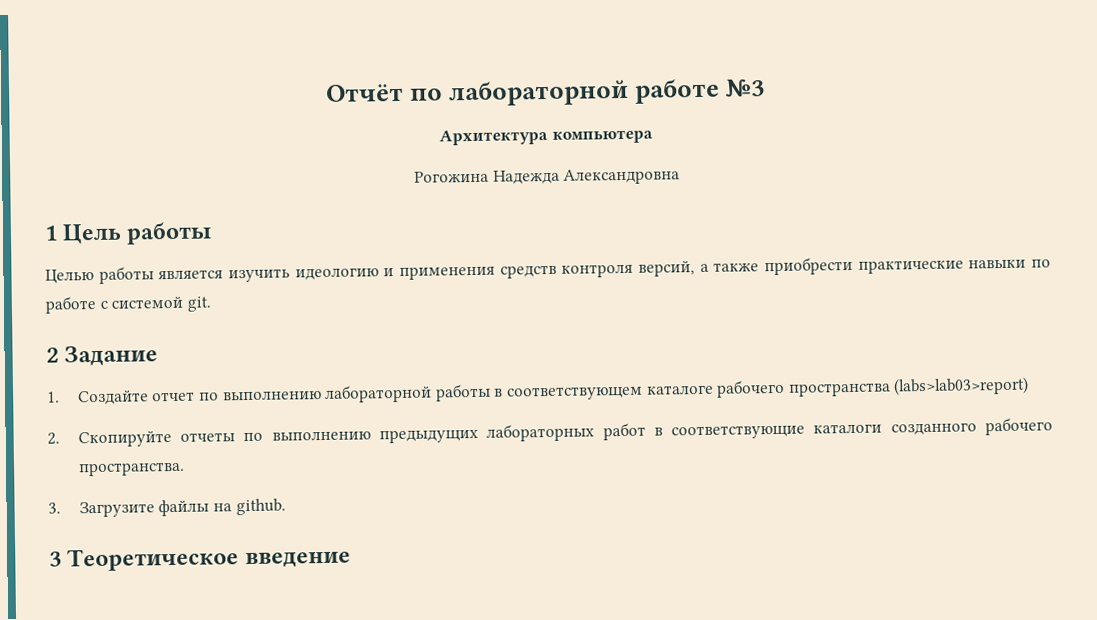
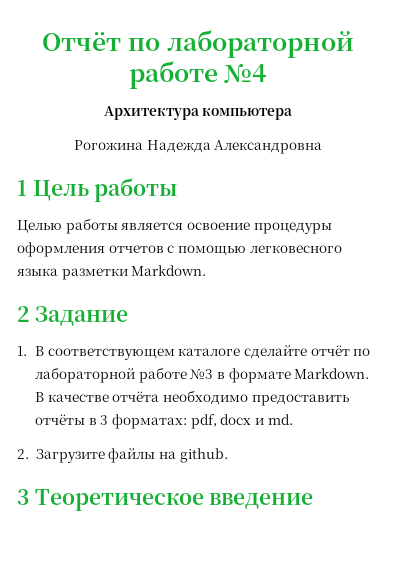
[724,79,767,97] №3 -> [224,64,268,83] №4
[227,256,1051,283] [45,295,211,314] [46,345,159,367] [47,376,1030,406] [47,417,1053,448] [77,461,185,477] [48,502,61,514] изучить идеологию и применения средств контроля версий, а также приобрести практические навыки по работе с системой git. // 2 Задание // 1. Создайте отчет по выполнению лабораторной работы в соответствующем каталоге рабочего пространства (labs>lab03>report) // 2. Скопируйте отчеты по выполнению предыдущих лабораторных работ в соответствующие каталоги созданного рабочего пространства. // 3. -> [186,222,332,234] [17,242,342,257] [17,265,207,280] [17,306,128,326] [17,345,371,360] [35,367,370,383] [35,390,349,406] [35,414,293,429] [17,449,29,459] освоение процедуры оформления отчетов с помощью легковесного языка разметки Markdown. // 2 Задание // 1. В соответствующем каталоге сделайте отчёт по лабораторной работе №3 в формате Markdown. В качестве отчёта необходимо предоставить отчёты в 3 форматах: pdf, docx и md. // 2.

